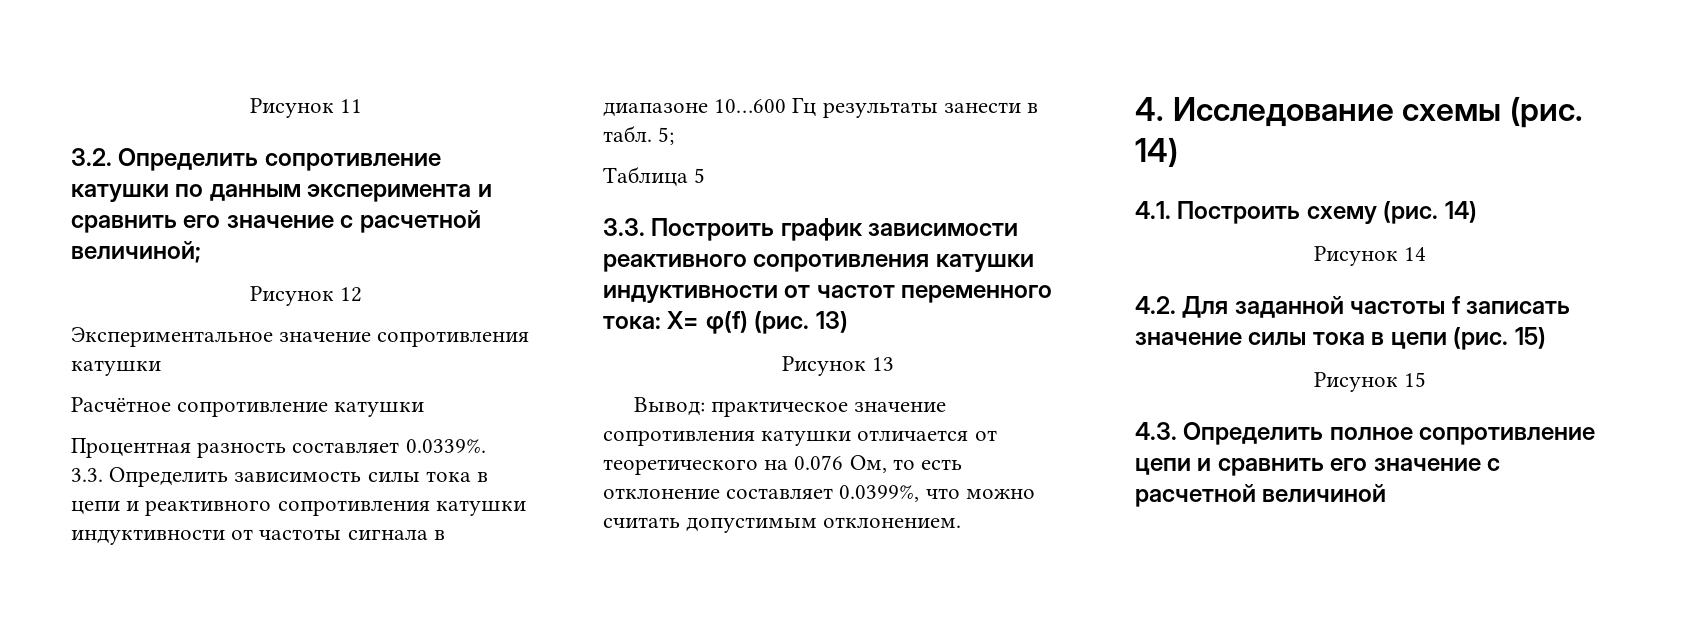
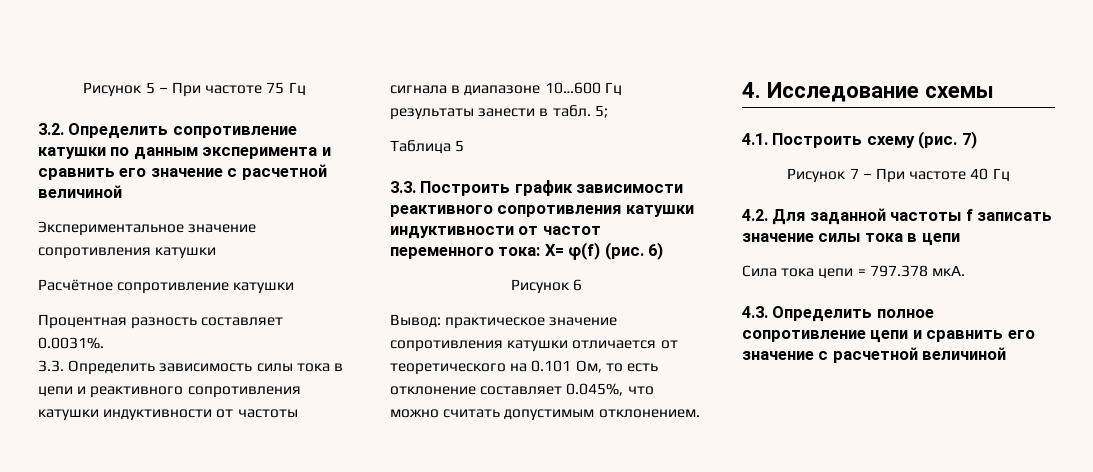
[249,98,363,118] Рисунок 11 -> [83,82,306,97] Рисунок 5 – При частоте 75 Гц
[71,241,201,263] [249,286,363,306] величиной; // Рисунок 12 -> [38,185,122,198] величиной
[405,439,486,453] 0.0339%. -> [38,337,104,349] 0.0031%.
[815,311,848,333] [781,356,895,376] 13) // Рисунок 13 -> [648,242,664,260] [510,279,583,294] 6) // Рисунок 6
[794,455,844,470] 0.076 -> [531,360,572,372] 0.101
[839,485,920,502] 0.0399%, -> [566,383,624,396] 0.045%,
[1509,96,1583,128] [1135,137,1178,167] (рис. 14) -> (994, 92) none
[1444,201,1477,223] [1313,246,1427,266] 14) // Рисунок 14 -> [961,131,977,149] [787,168,1010,183] 7) // Рисунок 7 – При частоте 40 Гц
[1453,327,1546,350] [1313,372,1427,392] (рис. 15) // Рисунок 15 -> [742,265,965,279] // Сила тока цепи = 797.378 мкА.

